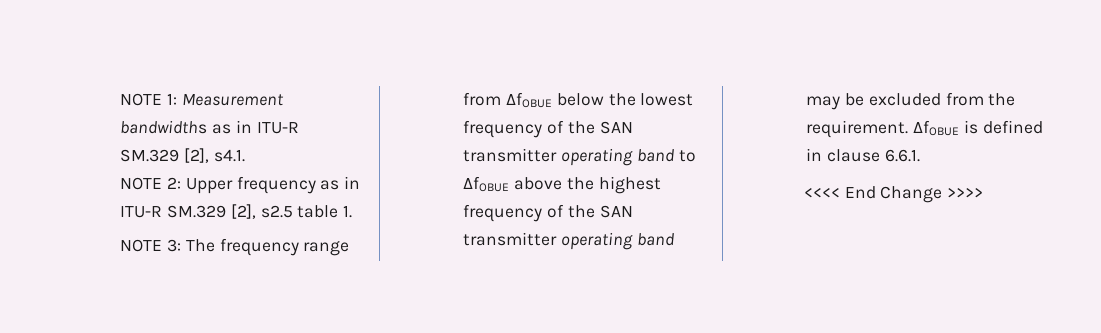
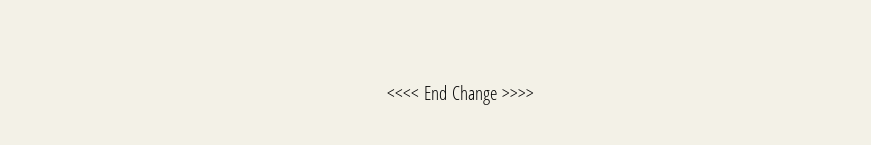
[120,93,284,106] [120,120,299,134] [120,148,245,163] [120,176,361,194] [120,204,353,219] [120,238,350,256] [463,92,694,108] [463,120,633,138] [463,148,696,166] [463,176,661,194] [463,204,633,222] [463,232,674,250] [806,92,1016,110] [806,120,1043,138] [806,148,920,162] NOTE 1: Measurement bandwidths as in ITU-R SM.329 [2], s4.1. // NOTE 2: Upper frequency as in ITU-R SM.329 [2], s2.5 table 1. // NOTE 3: The frequency range from ΔfOBUE below the lowest frequency of the SAN transmitter operating band to ΔfOBUE above the highest frequency of the SAN transmitter operating band may be excluded from the requirement. ΔfOBUE is defined in clause 6.6.1. // -> (386, 94) none

